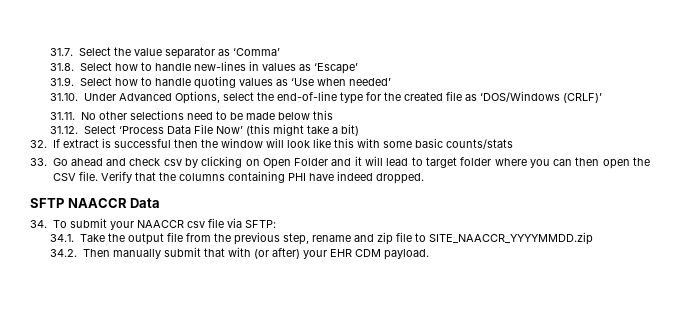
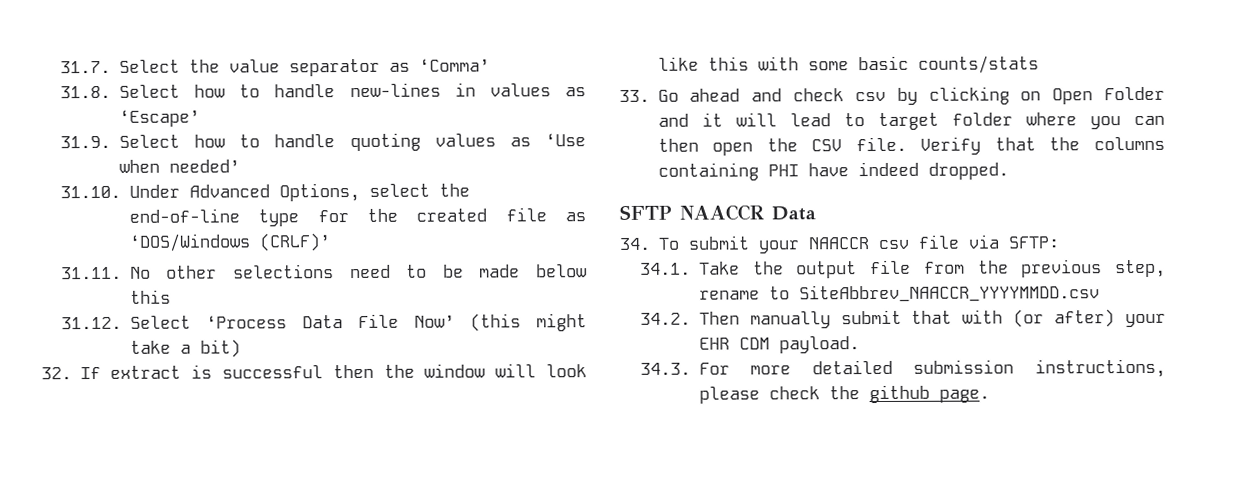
[353,232,593,245] and zip file to SITE_NAACCR_YYYYMMDD.zip -> [768,284,1100,303] to SiteAbbrev_NAACCR_YYYYMMDD.csv
(429, 254) none -> [640,358,1166,378] [698,384,990,404] // 34.3. For more detailed submission instructions, please check the github page.

